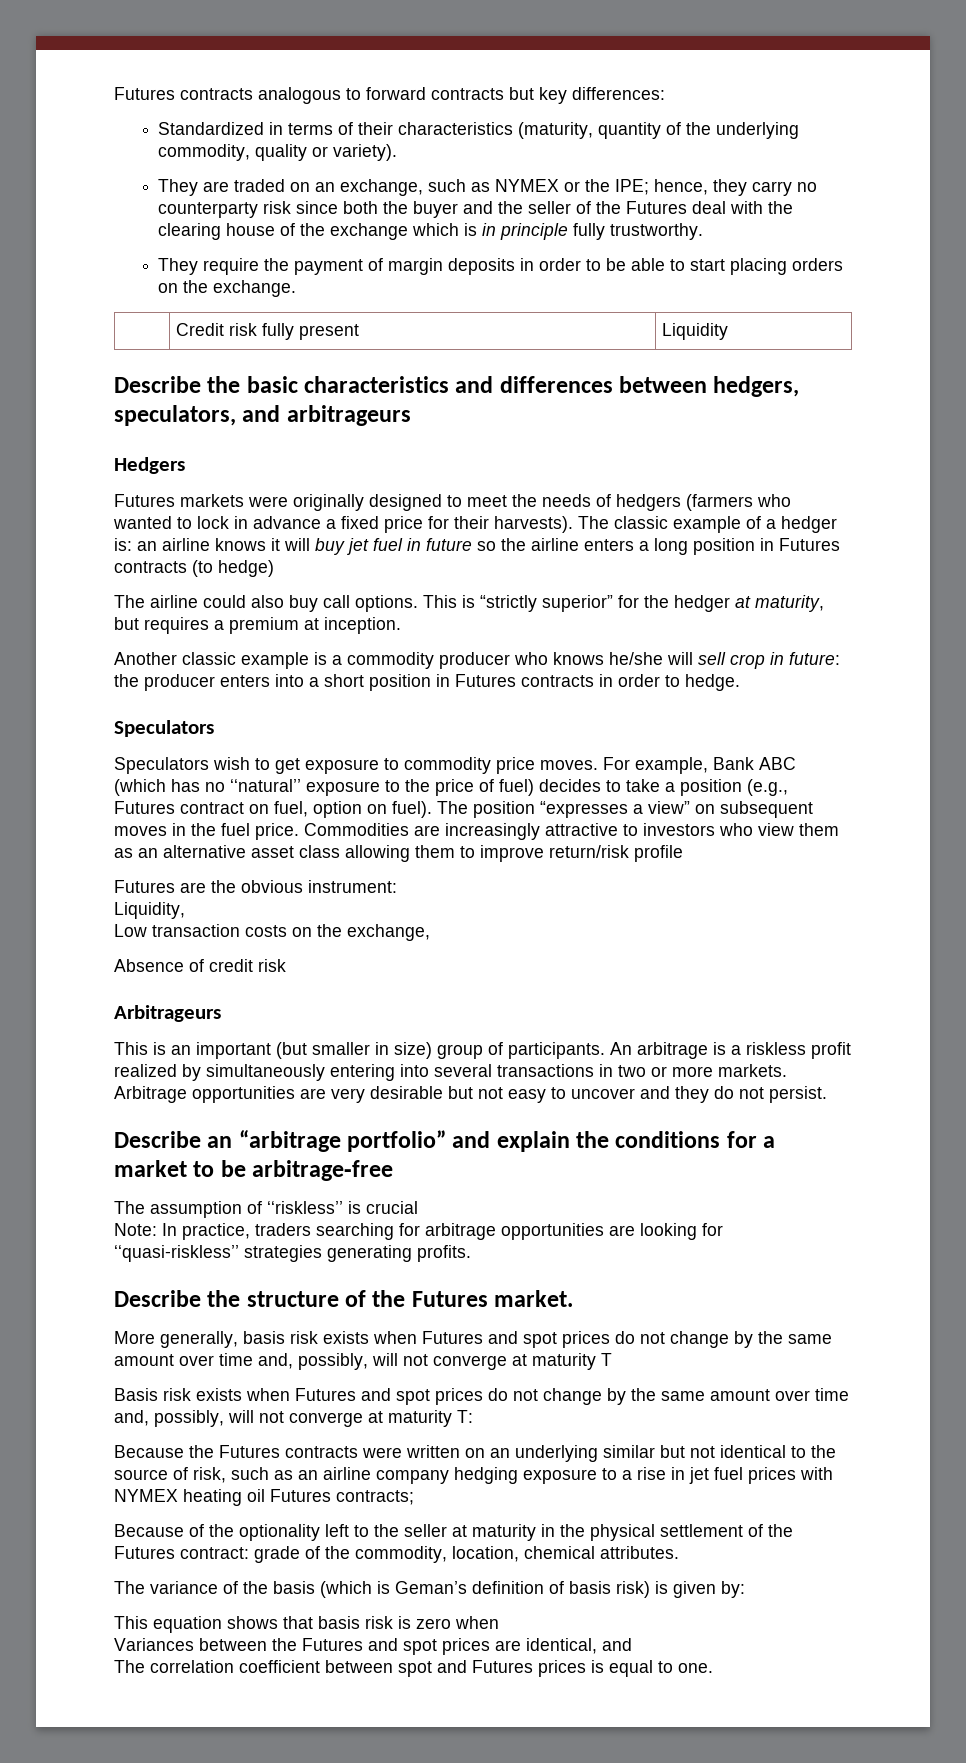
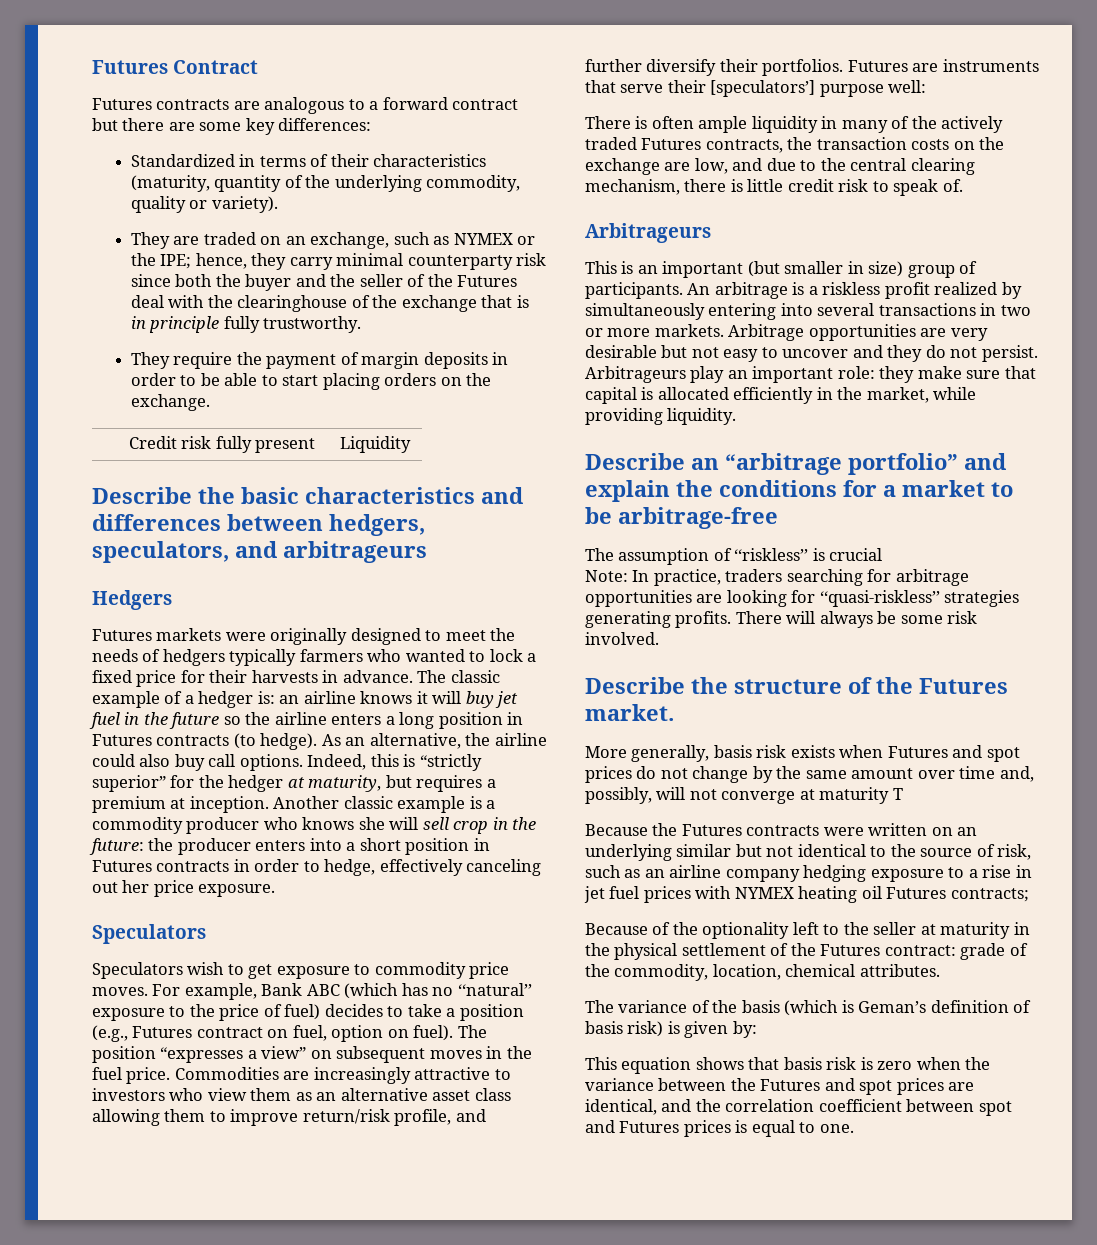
[114,87,534,104] Futures contracts analogous to forward contracts but -> [92,60,259,74] [92,97,519,114] [92,118,242,131] Futures Contract // Futures contracts are analogous to a forward contract but there are some
[797,182,818,192] no -> [336,253,404,266] minimal
[158,223,276,240] clearing house -> [237,295,348,312] clearinghouse
[412,223,460,236] which -> [481,295,513,308] that
[686,494,753,511] (farmers -> [229,649,363,666] typically farmers
[234,516,321,529] in advance -> (523, 655) none
[494,516,573,533] harvests). -> [251,670,413,683] harvests in advance.
(421, 544) none -> [143,712,168,725] the
[218,560,274,577] [114,595,145,608] hedge) // The -> [260,733,491,750] hedge). As an alternative, the
[423,595,457,608] This -> [307,754,399,770] Indeed, this
(401, 625) // -> (269, 804) none
[609,652,663,665] he/she -> [358,817,385,830] she
(784, 658) none -> [512,817,537,830] the
[685,674,740,691] hedge. -> [324,859,542,876] [92,880,276,897] hedge, effectively canceling out her price exposure.
[634,845,683,862] [114,880,397,893] [114,902,185,919] [114,924,430,941] [114,959,204,972] profile // Futures are the obvious instrument: // Liquidity, // Low transaction costs on the exchange, // Absence of -> [394,1109,486,1126] [585,59,1039,76] [585,80,927,97] [585,116,1004,133] [585,137,1005,153] [585,158,975,175] [585,179,784,195] profile, and further diversify their portfolios. Futures are instruments that serve their [speculators’] purpose well: // There is often ample liquidity in many of the actively traded Futures contracts, the transaction costs on the exchange are low, and due to the central clearing mechanism, there is little
(286, 965) none -> [872,179,963,196] to speak of.
(827, 1094) none -> [585,366,1036,383] [585,387,977,404] [585,408,737,425] Arbitrageurs play an important role: they make sure that capital is allocated efficiently in the market, while providing liquidity.
(471, 1253) none -> [735,611,978,628] [585,632,659,645] There will always be some risk involved.
[114,1388,849,1405] [114,1410,473,1427] // Basis risk exists when Futures and spot prices do not change by the same amount over time and, possibly, will not converge at maturity T: -> (903, 794) none
[114,1638,194,1651] // Variances -> [965,1057,991,1070] [585,1078,654,1091] the variance
[114,1660,145,1673] // The -> [695,1099,721,1112] the

